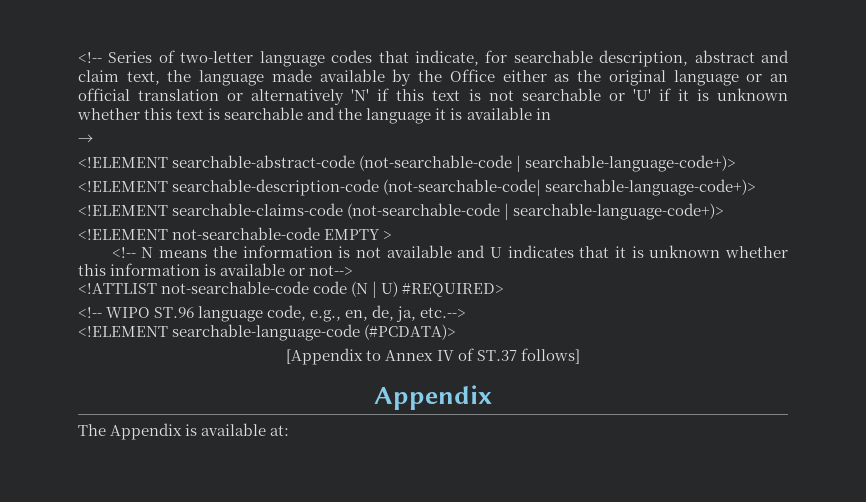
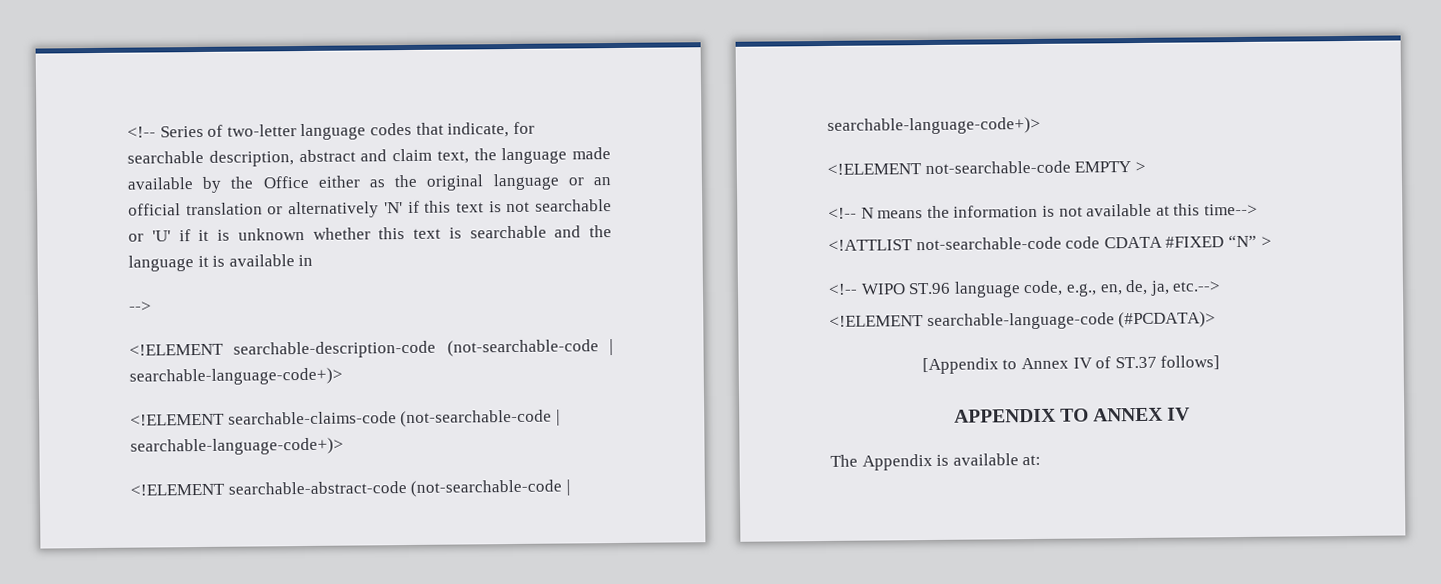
[78,134,93,144] [78,155,737,172] [78,179,757,196] [78,203,344,216] → // <!ELEMENT searchable-abstract-code (not-searchable-code | searchable-language-code+)> // <!ELEMENT searchable-description-code (not-searchable-code| searchable-language-code+)> // <!ELEMENT searchable-claims-code -> [129,301,152,312] [129,339,613,359] [129,367,343,386] [130,409,560,428] [130,437,344,456] [130,481,407,496] --> // <!ELEMENT searchable-description-code (not-searchable-code | searchable-language-code+)> // <!ELEMENT searchable-claims-code (not-searchable-code | searchable-language-code+)> // <!ELEMENT searchable-abstract-code
[457,245,789,258] [78,263,354,276] and U indicates that it is unknown whether this information is available or not--> -> [1155,203,1258,216] at this time-->
[351,281,505,298] (N | U) #REQUIRED> -> [1103,234,1272,249] CDATA #FIXED “N” >
[374,385,492,410] Appendix -> [953,407,1191,423] APPENDIX TO ANNEX IV

